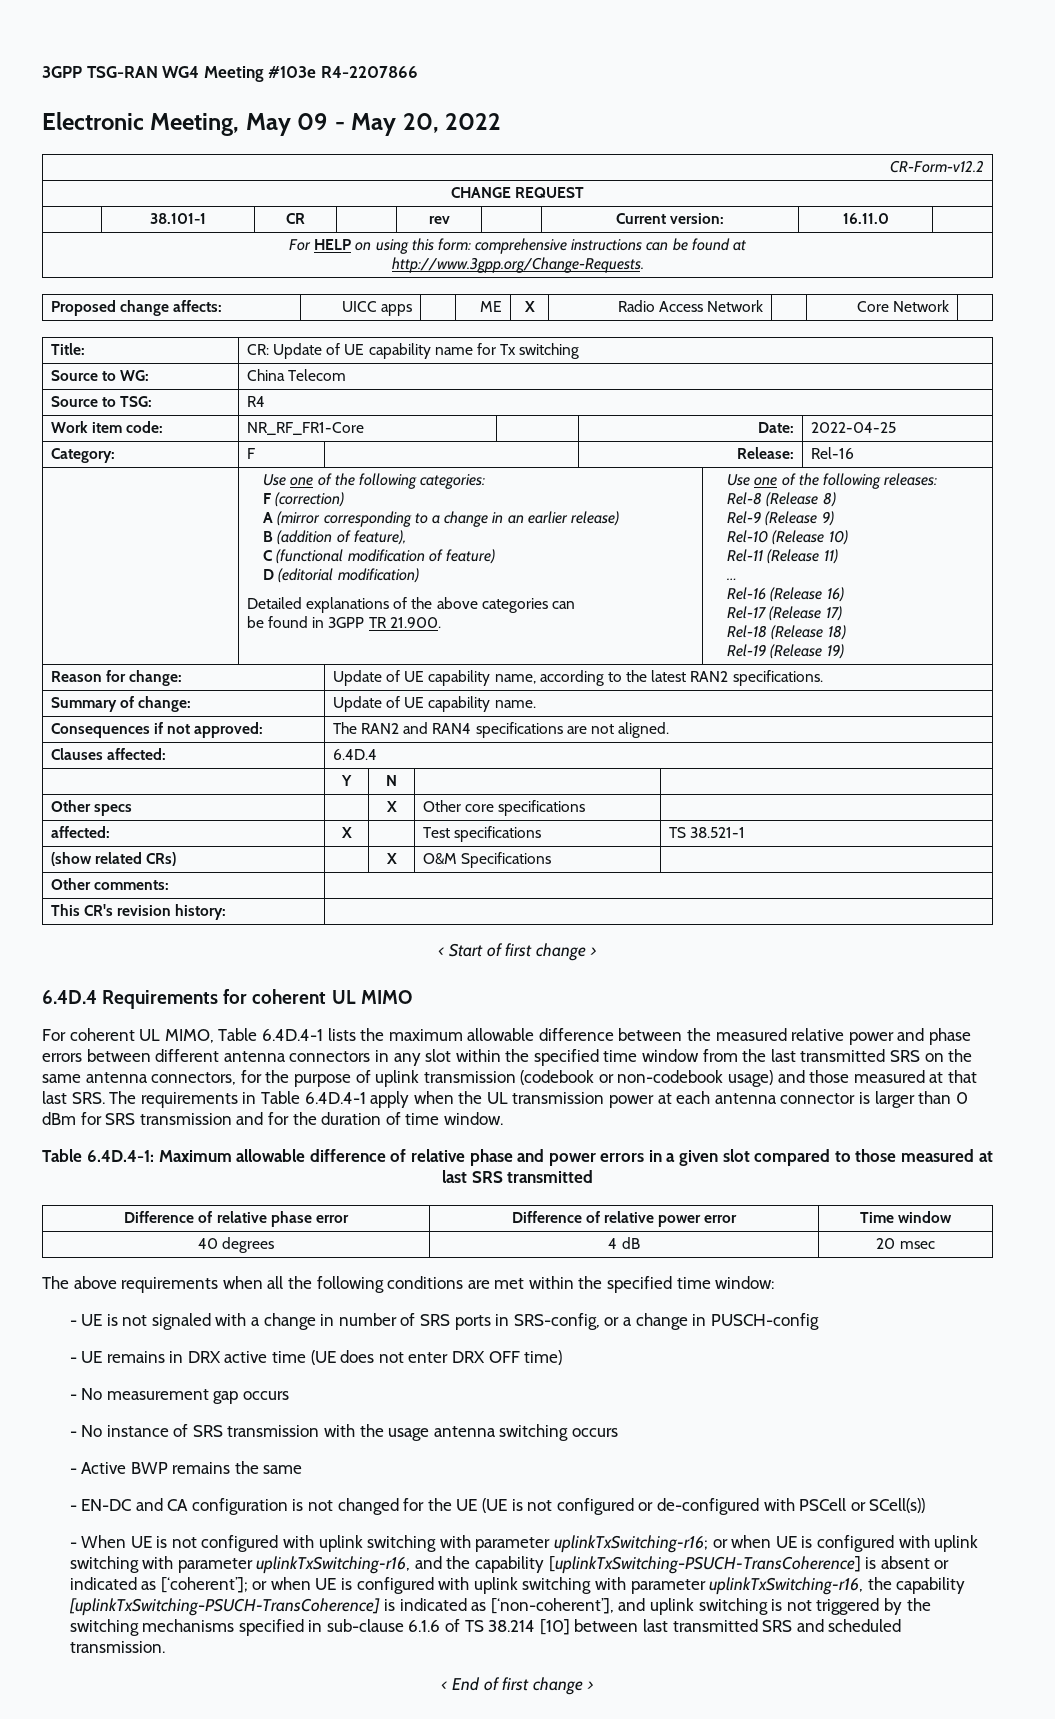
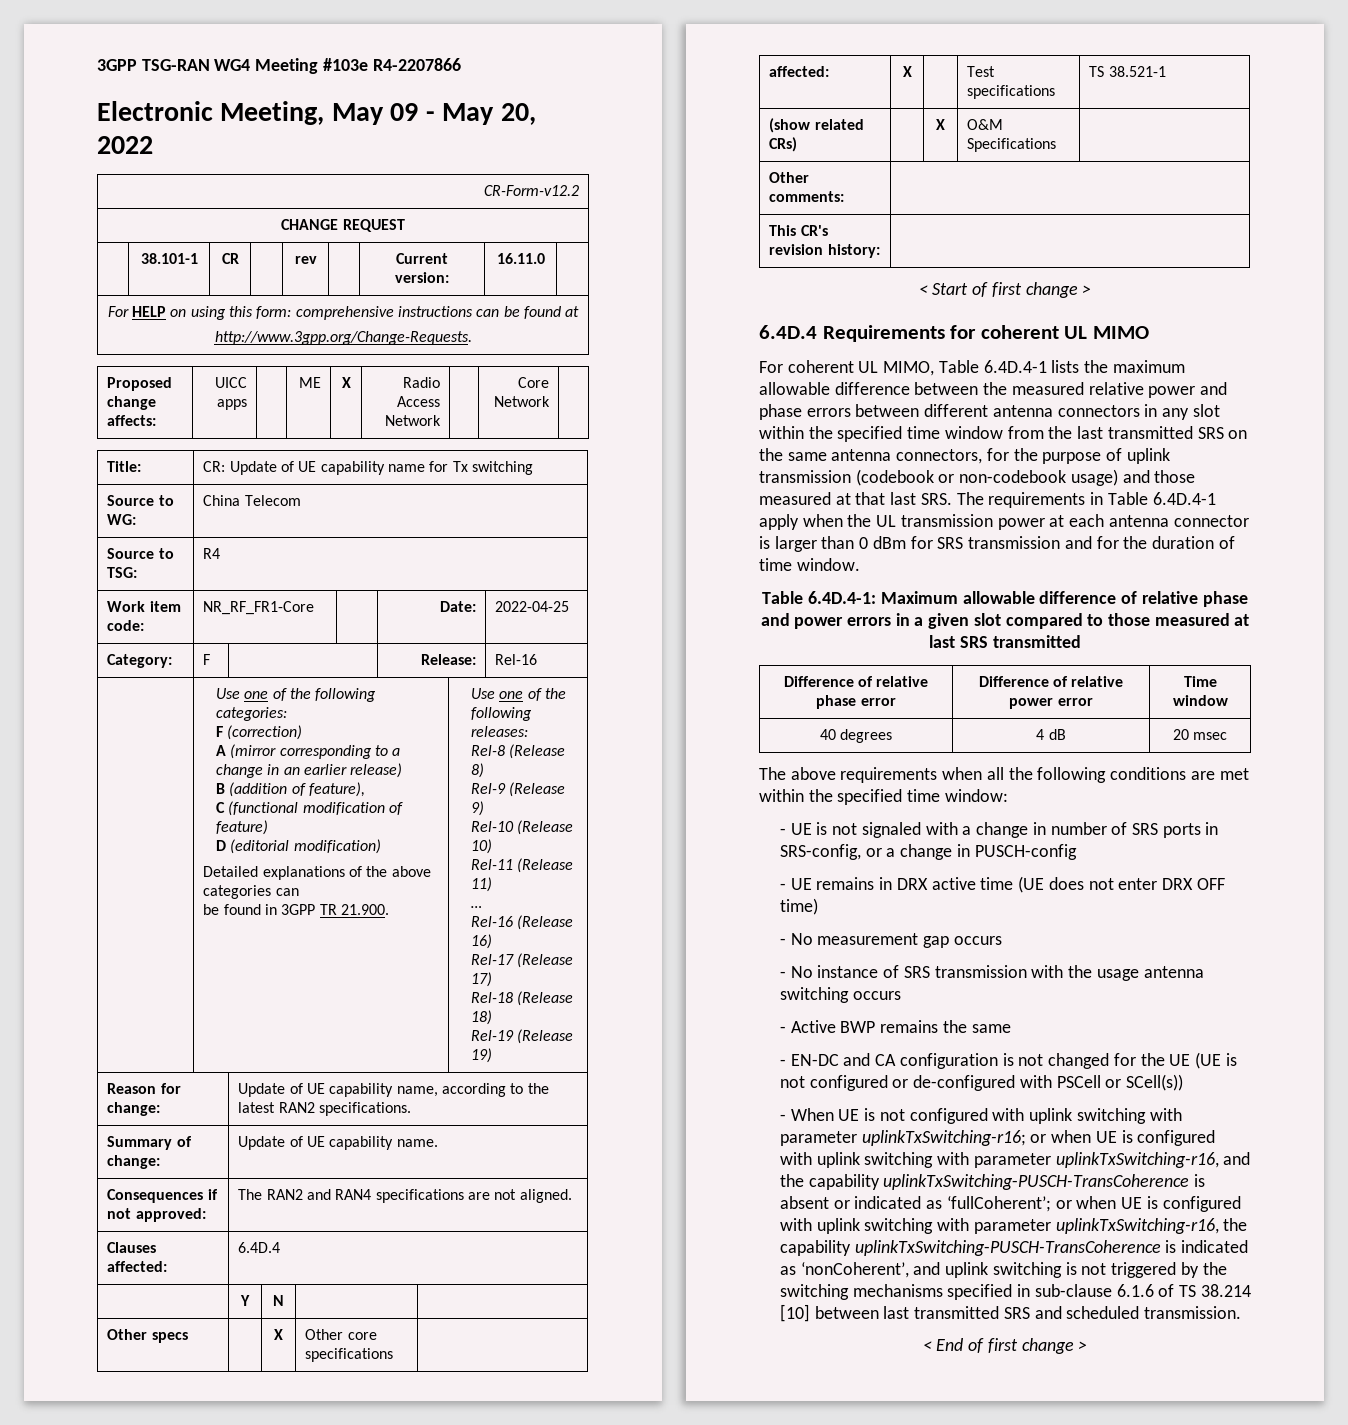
[548,1556,861,1574] [uplinkTxSwitching-PSUCH-TransCoherence] -> [883,1174,1190,1190] uplinkTxSwitching-PUSCH-TransCoherence
[160,1577,248,1593] [‘coherent’]; -> [946,1196,1051,1212] ‘fullCoherent’;
[68,1598,381,1616] [uplinkTxSwitching-PSUCH-TransCoherence] -> [854,1240,1161,1256] uplinkTxSwitching-PUSCH-TransCoherence
[490,1598,614,1614] [‘non-coherent’], -> [800,1262,909,1278] ‘nonCoherent’,

